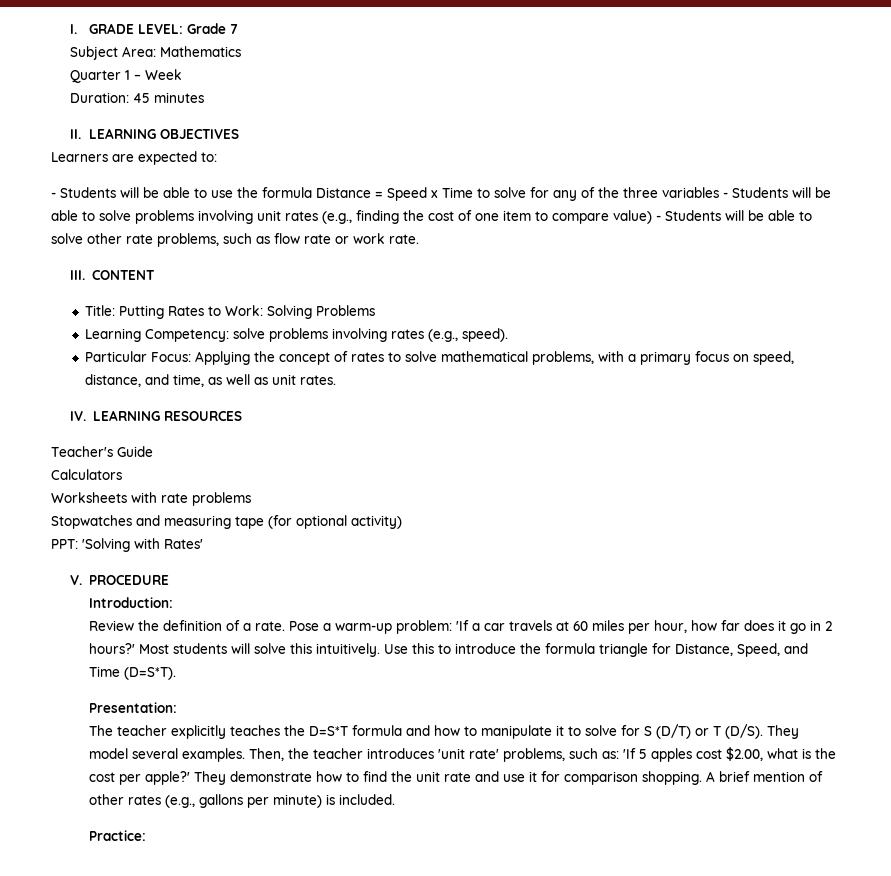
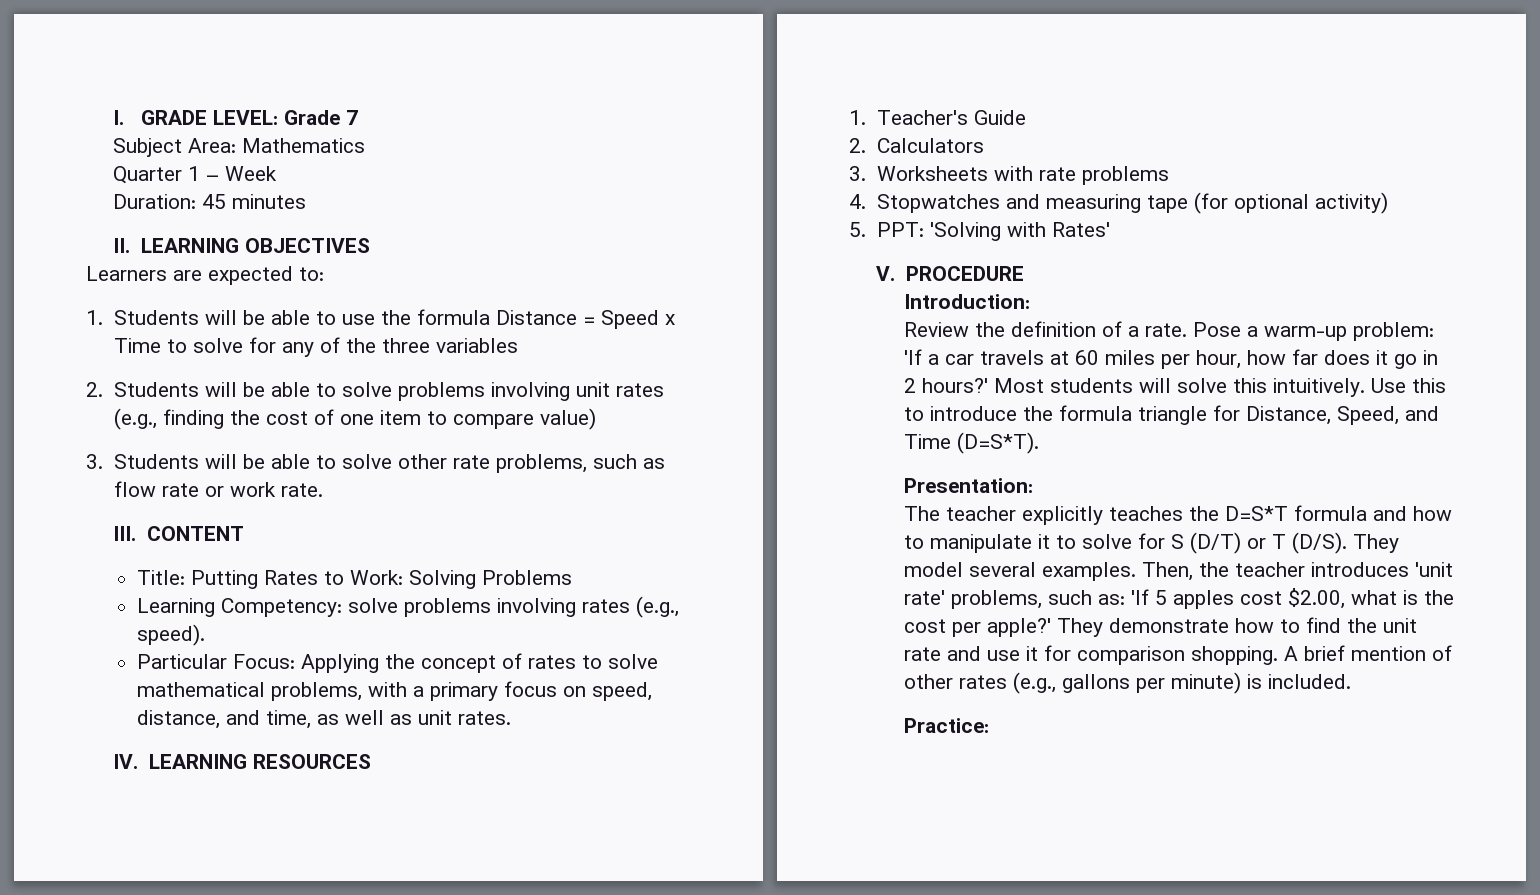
[51,192,56,198] - -> [86,310,103,325] 1.
[723,192,728,198] - -> [86,382,103,397] // 2.
[656,215,661,221] - -> [86,454,103,469] // 3.
(242, 416) none -> [849,110,866,125] 1.
(153, 451) none -> [849,138,866,153] 2.
(122, 474) none -> [849,166,866,181] 3.
(251, 499) none -> [849,194,866,209] 4.
(402, 522) none -> [849,222,866,237] 5.

